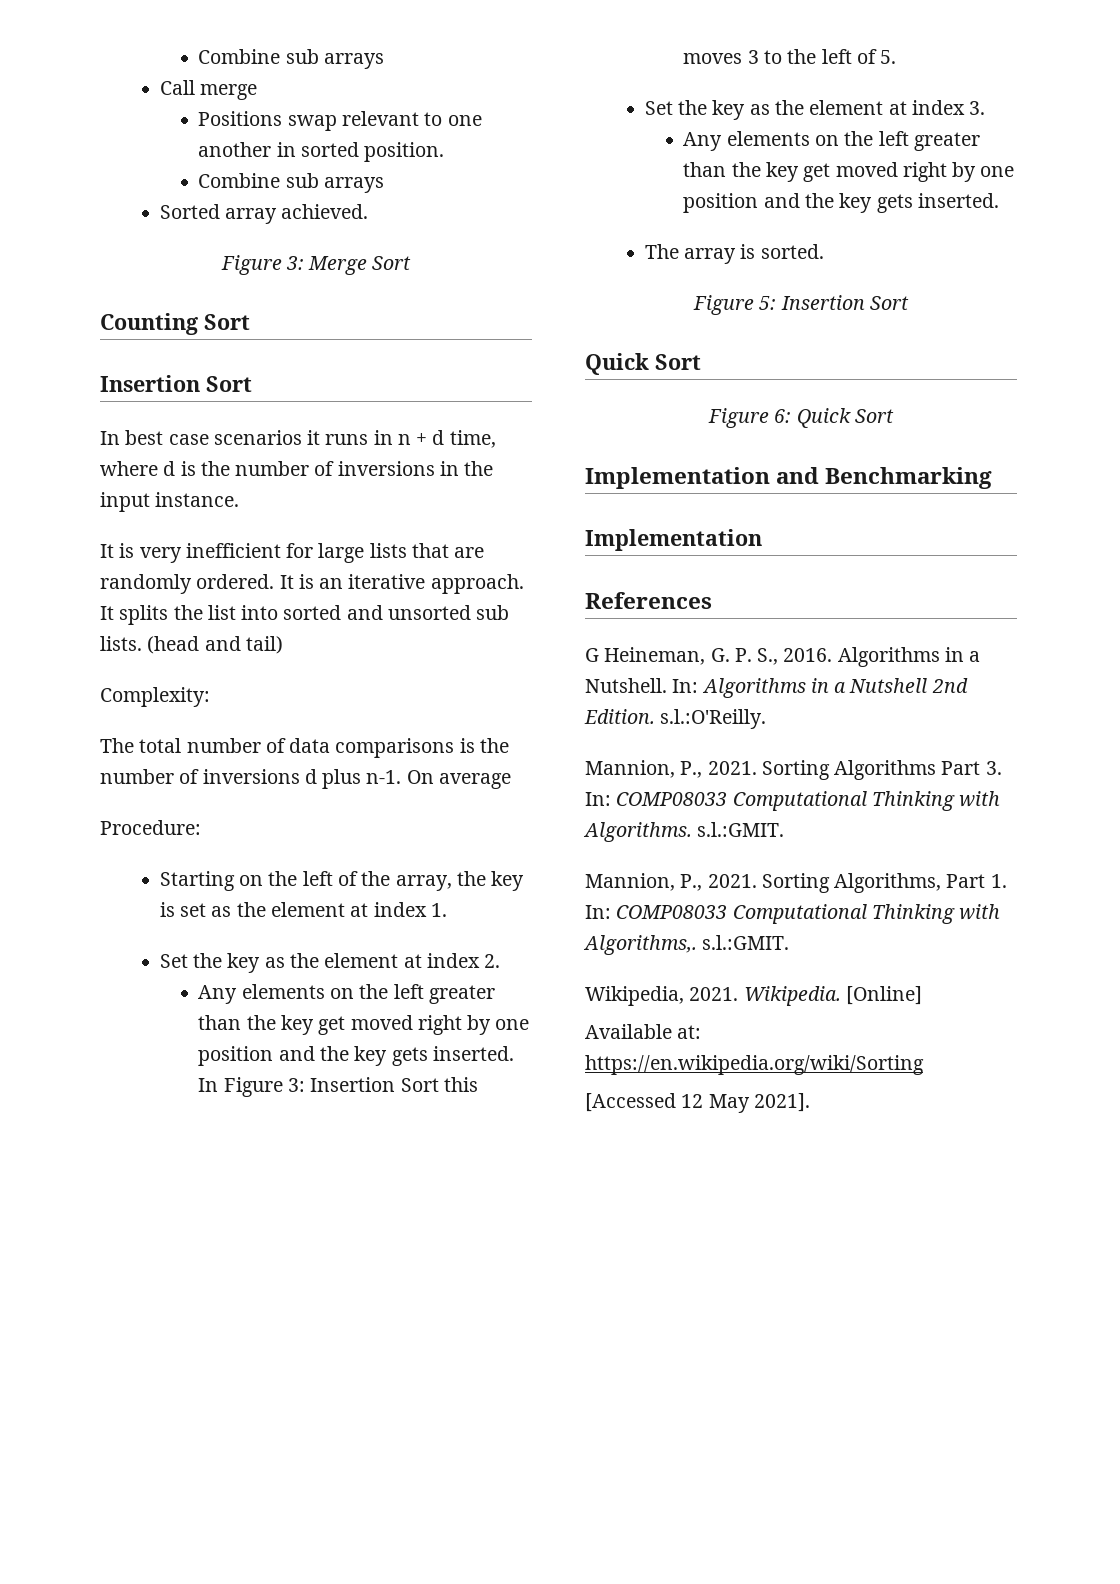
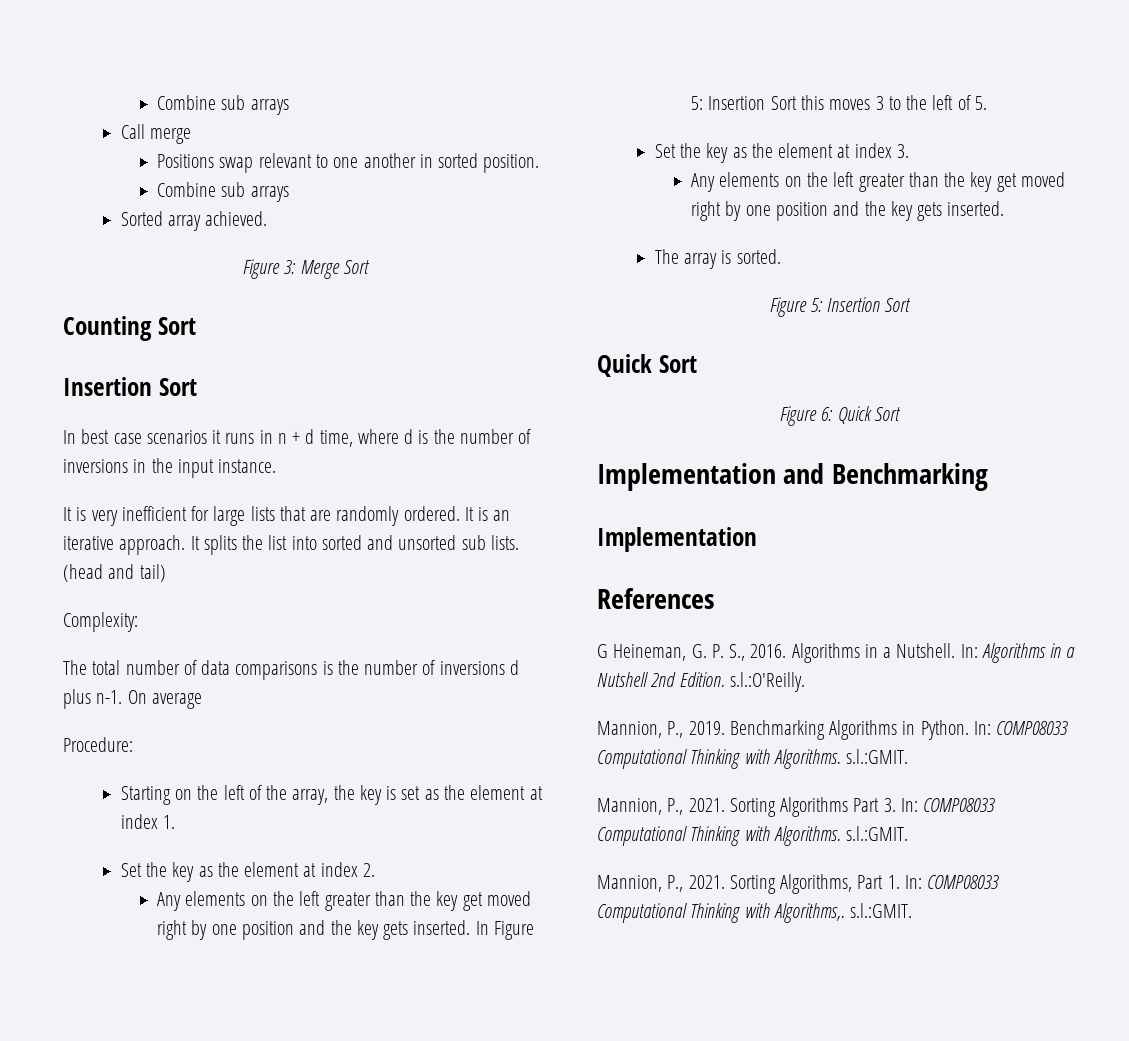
[287,1078,305,1092] 3: -> [691,96,704,110] 5:
(767, 719) none -> [597,720,1069,740] [597,749,909,769] // Mannion, P., 2019. Benchmarking Algorithms in Python. In: COMP08033 Computational Thinking with Algorithms. s.l.:GMIT.
[585,986,922,1006] [585,1024,702,1039] [585,1055,924,1075] [585,1093,810,1113] // Wikipedia, 2021. Wikipedia. [Online] // Available at: https://en.wikipedia.org/wiki/Sorting // [Accessed 12 May 2021]. -> (913, 910) none

